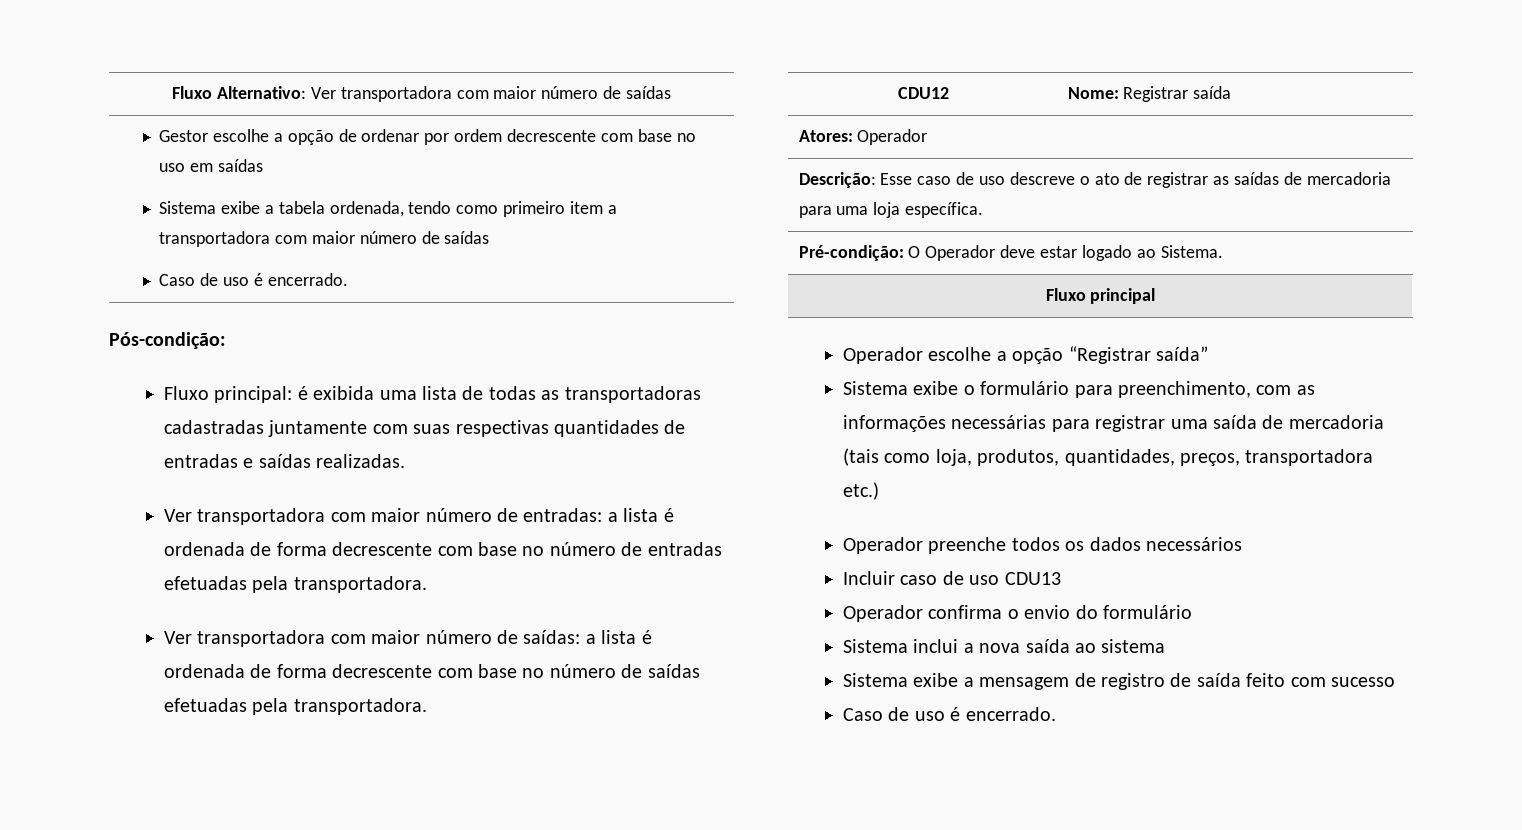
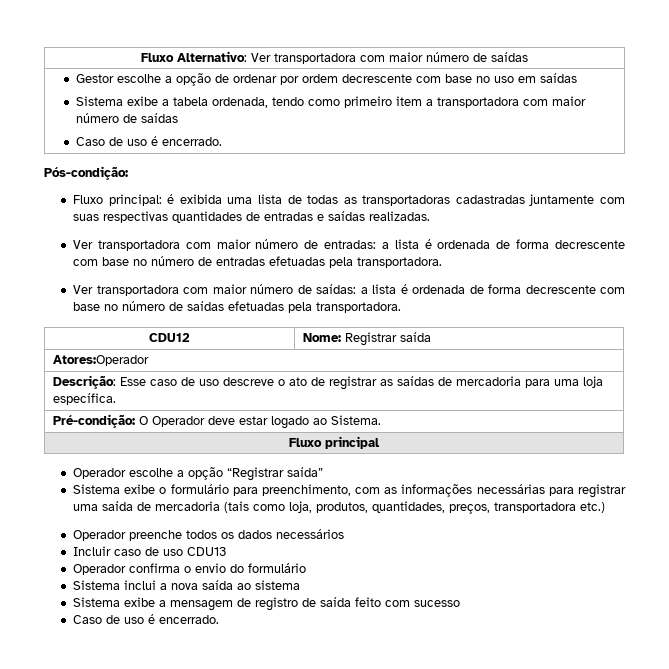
[798,129,928,145] Atores: Operador -> [52,355,149,366] Atores:Operador

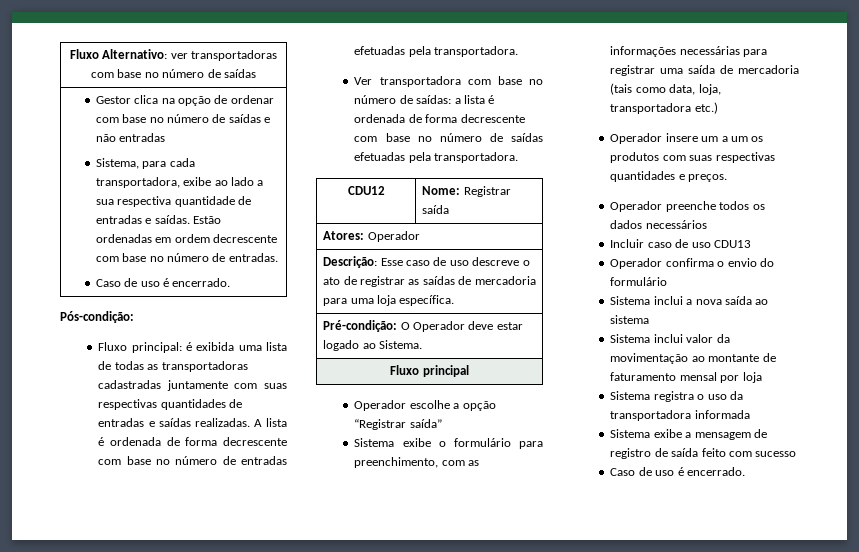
[251,52,423,64] Ver transportadora com maior -> [170,50,278,61] [91,69,159,78] ver transportadoras com base no
[117,74,173,83] escolhe a -> [134,95,175,104] clica na
[280,76,300,85] por -> [95,114,271,123] [95,133,166,142] [95,158,195,169] [95,177,264,188] [95,196,252,207] [95,215,222,224] [95,234,172,243] com base no número de saídas e não entradas // Sistema, para cada transportadora, exibe ao lado a sua respectiva quantidade de entradas e saídas. Estão ordenadas em
[494,73,578,83] [76,96,587,108] [76,113,179,123] uso em saídas // Sistema exibe a tabela ordenada, tendo como primeiro item a transportadora com maior número de saídas -> [167,253,278,262] número de entradas.
[73,239,389,251] // Ver transportadora com maior número de entradas: a -> [253,419,262,427] A
[212,284,247,294] maior -> [497,76,543,85] base no
[52,355,149,366] Atores:Operador -> [323,231,420,242] Atores: Operador
[289,501,606,514] loja, produtos, quantidades, preços, transportadora etc.) -> [669,84,721,95] [610,102,718,114] [610,133,764,144] [610,152,775,163] [610,171,728,182] data, loja, transportadora etc.) // Operador insere um a um os produtos com suas respectivas quantidades e preços.
(301, 585) none -> [610,334,730,343] [610,353,776,364] [610,372,762,383] [610,391,743,402] [610,410,750,421] // Sistema inclui valor da movimentação ao montante de faturamento mensal por loja // Sistema registra o uso da transportadora informada

